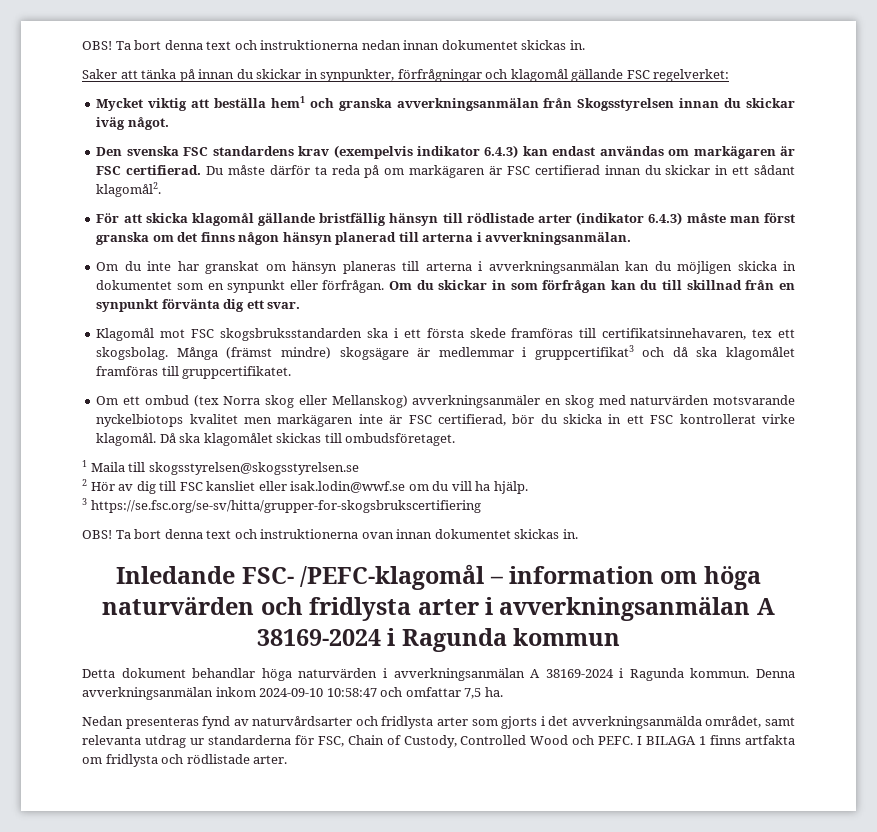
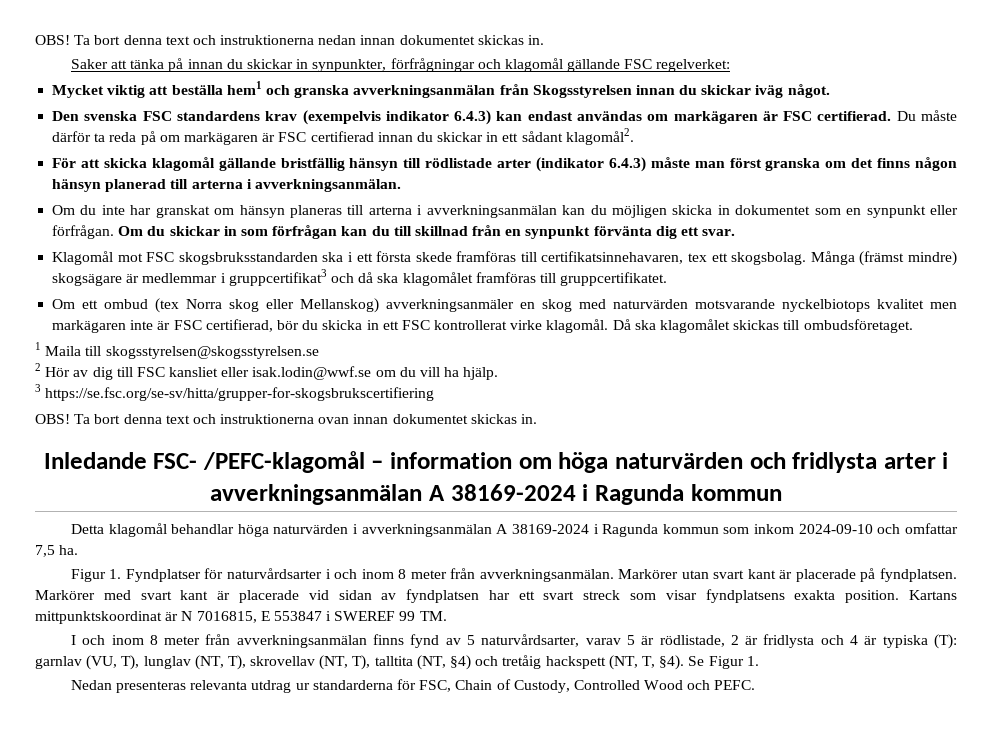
[121,668,186,678] dokument -> [108,523,167,537] klagomål
[690,668,796,678] [82,687,213,700] kommun. Denna avverkningsanmälan -> [662,524,750,534] kommun som
[326,688,377,697] 10:58:47 -> (873, 529) none
[82,716,795,729] Nedan presenteras fynd av naturvårdsarter och fridlysta arter som gjorts i det avverkningsanmälda området, samt -> [70,568,957,582] [35,589,957,603] [35,611,447,624] [70,634,957,649] [35,655,759,670] [70,680,187,693] Figur 1. Fyndplatser för naturvårdsarter i och inom 8 meter från avverkningsanmälan. Markörer utan svart kant är placerade på fyndplatsen. Markörer med svart kant är placerade vid sidan av fyndplatsen har ett svart streck som visar fyndplatsens exakta position. Kartans mittpunktskoordinat är N 7016815, E 553847 i SWEREF 99 TM. // I och inom 8 meter från avverkningsanmälan finns fynd av 5 naturvårdsarter, varav 5 är rödlistade, 2 är fridlysta och 4 är typiska (T): garnlav (VU, T), lunglav (NT, T), skrovellav (NT, T), talltita (NT, §4) och tretåig hackspett (NT, T, §4). Se Figur 1. // Nedan presenteras
[637,735,796,745] [82,754,288,767] I BILAGA 1 finns artfakta om fridlysta och rödlistade arter. -> (756, 685) none

